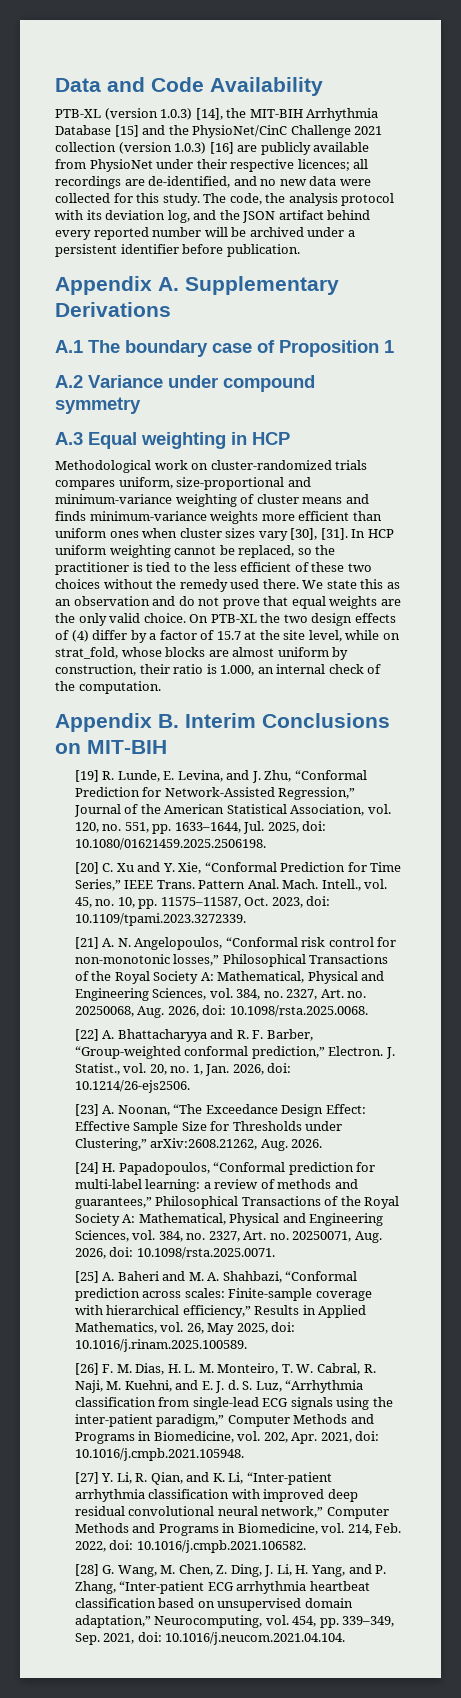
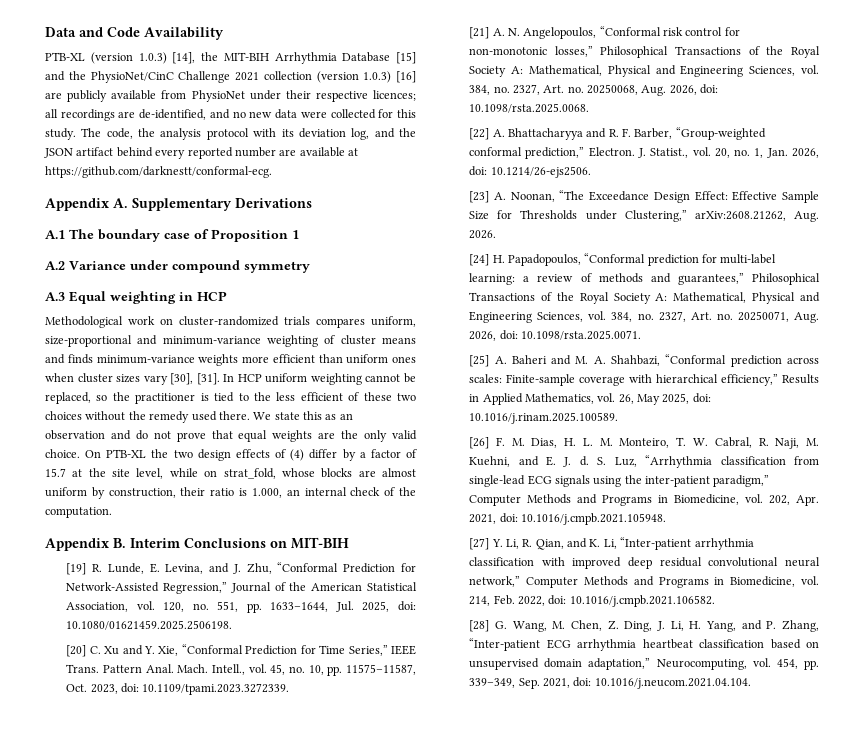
[204,227,355,237] [55,244,300,257] will be archived under a persistent identifier before publication. -> [279,147,358,157] [45,166,272,178] are available at https://github.com/darknestt/conformal-ecg.

